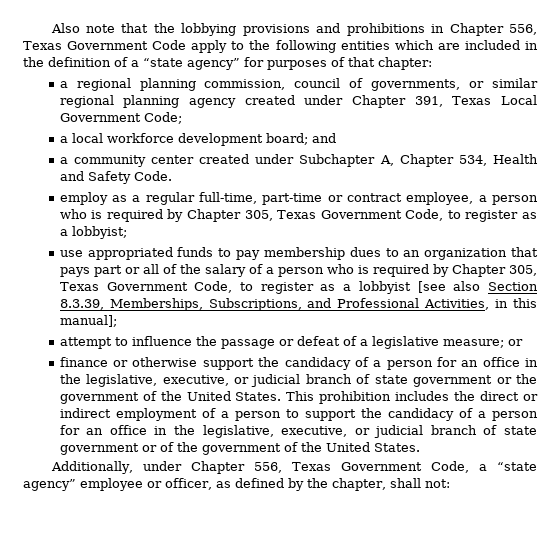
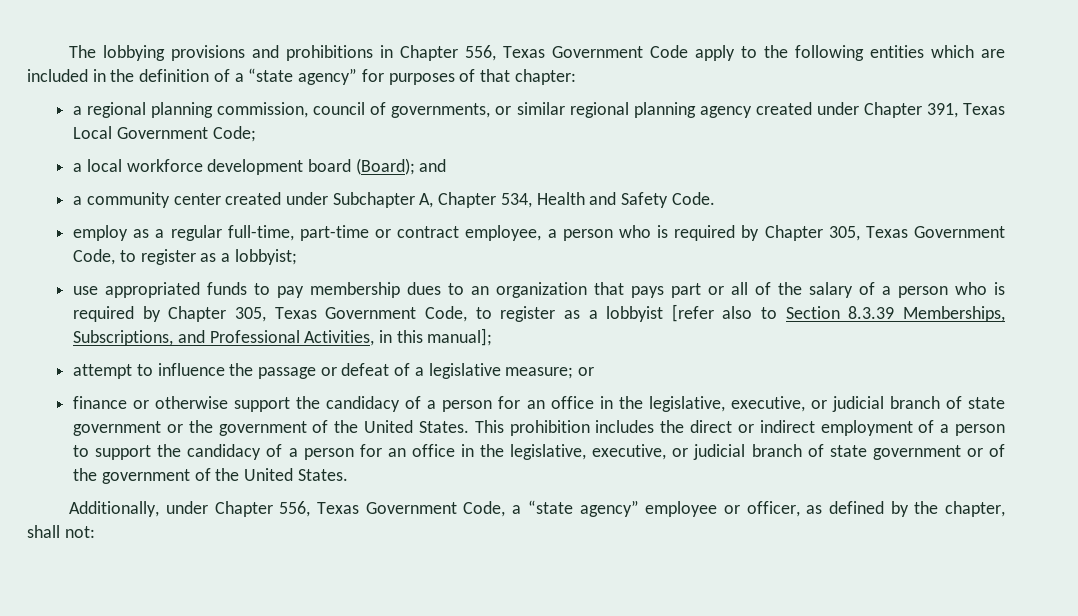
[50,23,175,33] Also note that the -> [69,45,97,58] The
[265,133,308,145] board; -> [307,158,415,175] board (Board);
[417,281,538,293] [59,299,104,310] [see also Section 8.3.39, -> [671,304,895,322] [refer also to Section 8.3.39

